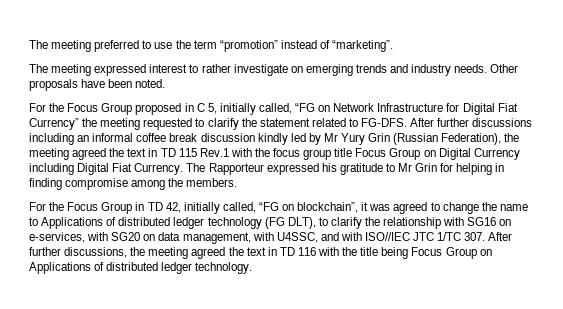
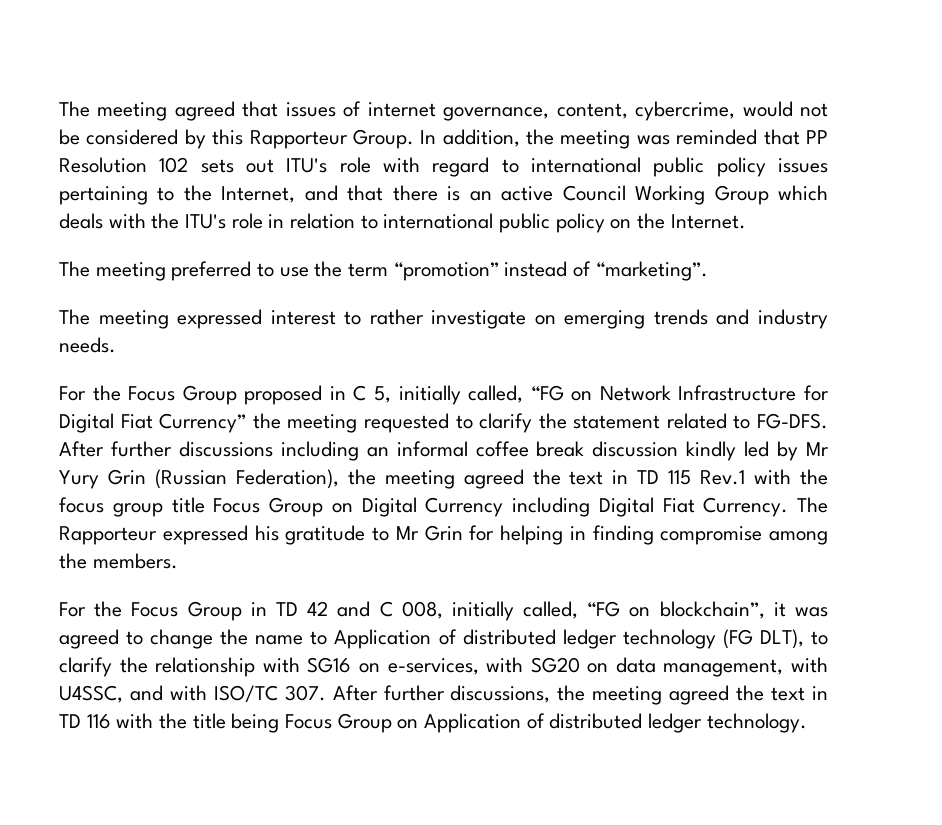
[29,40,92,52] The meeting -> [59,101,829,121] [59,129,828,149] [59,157,829,177] [59,185,828,205] [59,213,746,233] [59,261,166,281] The meeting agreed that issues of internet governance, content, cybercrime, would not be considered by this Rapporteur Group. In addition, the meeting was reminded that PP Resolution 102 sets out ITU's role with regard to international public policy issues pertaining to the Internet, and that there is an active Council Working Group which deals with the ITU's role in relation to international public policy on the Internet. // The meeting
[490,64,519,73] [29,79,166,91] Other proposals have been noted. -> (116, 345) none
[165,202,181,213] 42, -> [307,601,443,619] 42 and C 008,
[41,217,104,229] Applications -> [334,629,432,649] Application
[365,232,462,241] ISO//IEC JTC 1/TC -> [213,685,278,703] ISO/TC
[29,262,91,274] Applications -> [424,713,522,733] Application

